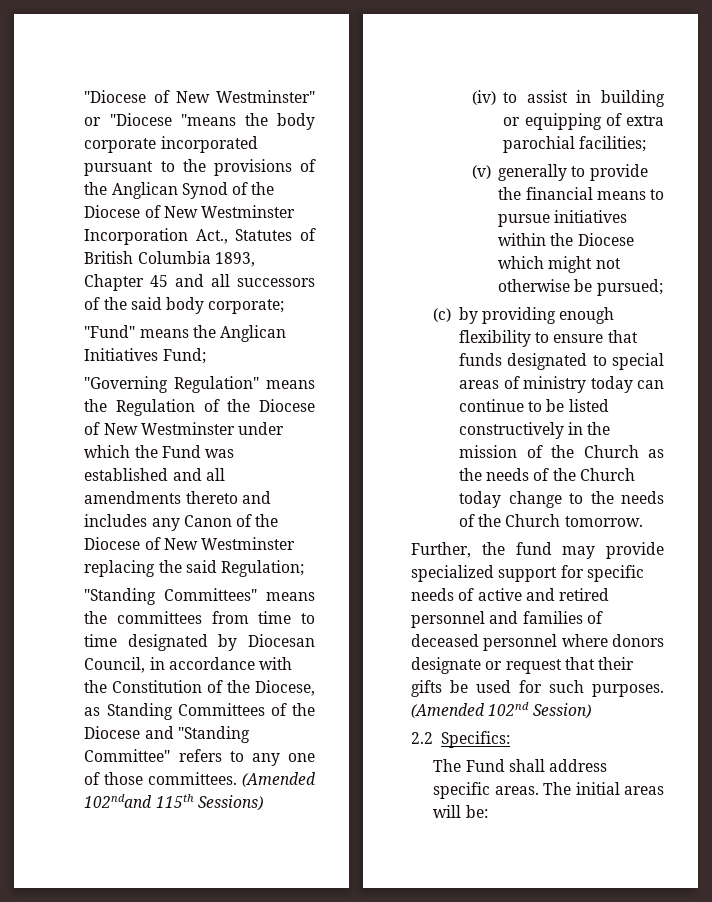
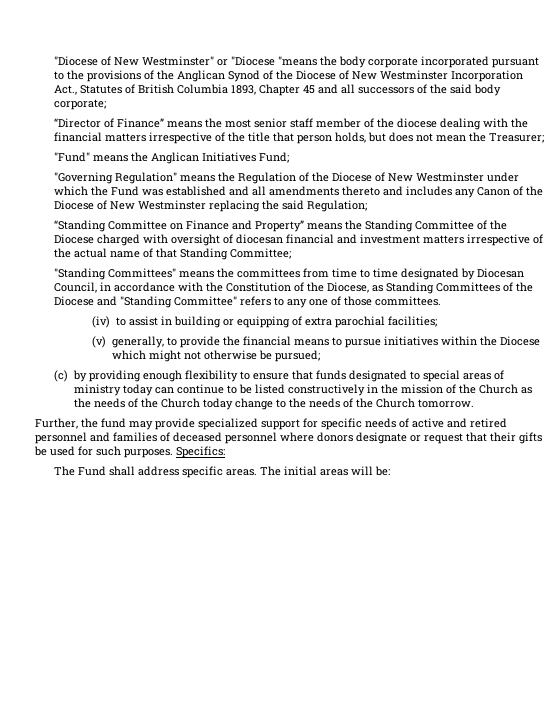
(285, 306) none -> [54,118,529,130] [54,132,545,144] // “Director of Finance” means the most senior staff member of the diocese dealing with the financial matters irrespective of the title that person holds, but does not mean the Treasurer;
(304, 568) none -> [54,220,508,232] [54,234,544,246] [54,248,292,260] // “Standing Committee on Finance and Property” means the Standing Committee of the Diocese charged with oversight of diocesan financial and investment matters irrespective of the actual name of that Standing Committee;
[242,772,316,787] [84,794,263,811] (Amended 102ndand 115th Sessions) -> (442, 301) none
[498,164,568,181] generally -> [111,336,164,348] generally,
[411,702,591,719] [411,732,434,744] (Amended 102nd Session) // 2.2 -> (174, 453) none

